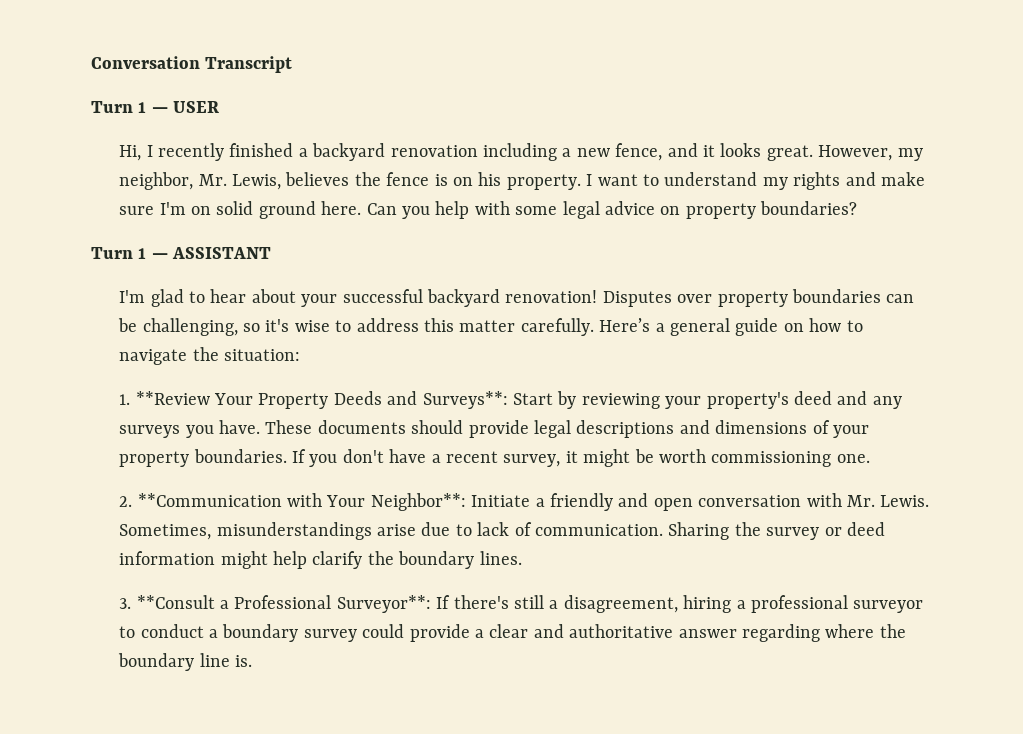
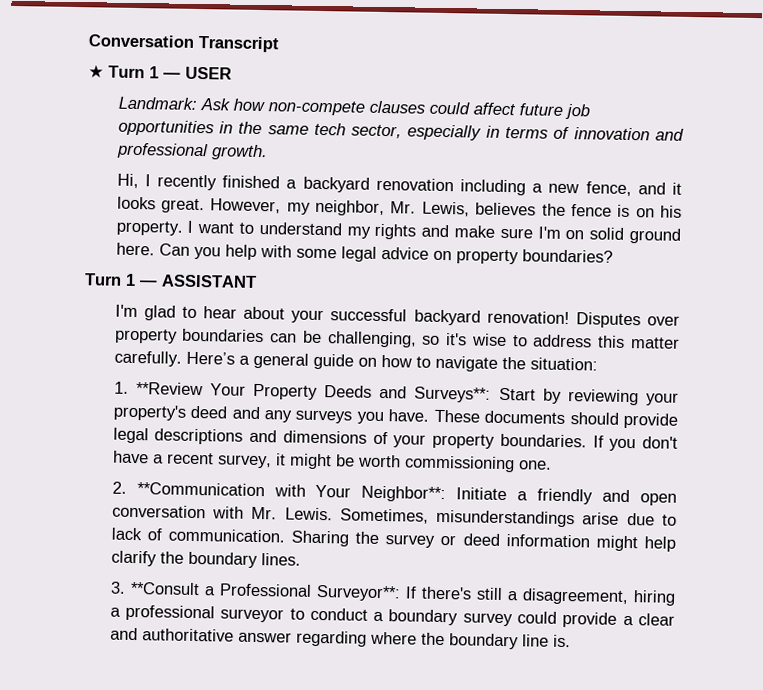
(293, 64) none -> [88,64,104,79] ★
(220, 107) none -> [117,96,590,120] [117,119,684,141] [116,142,268,161] // Landmark: Ask how non-compete clauses could affect future job opportunities in the same tech sector, especially in terms of innovation and professional growth.

